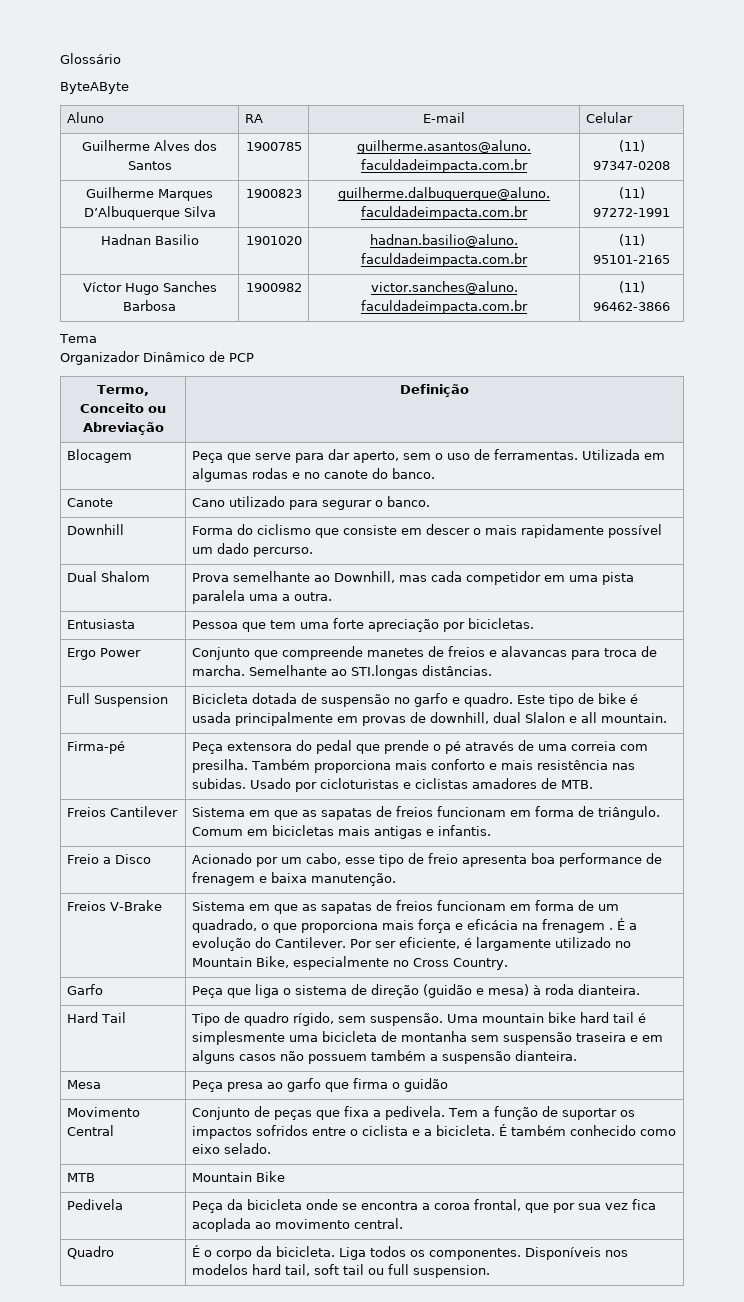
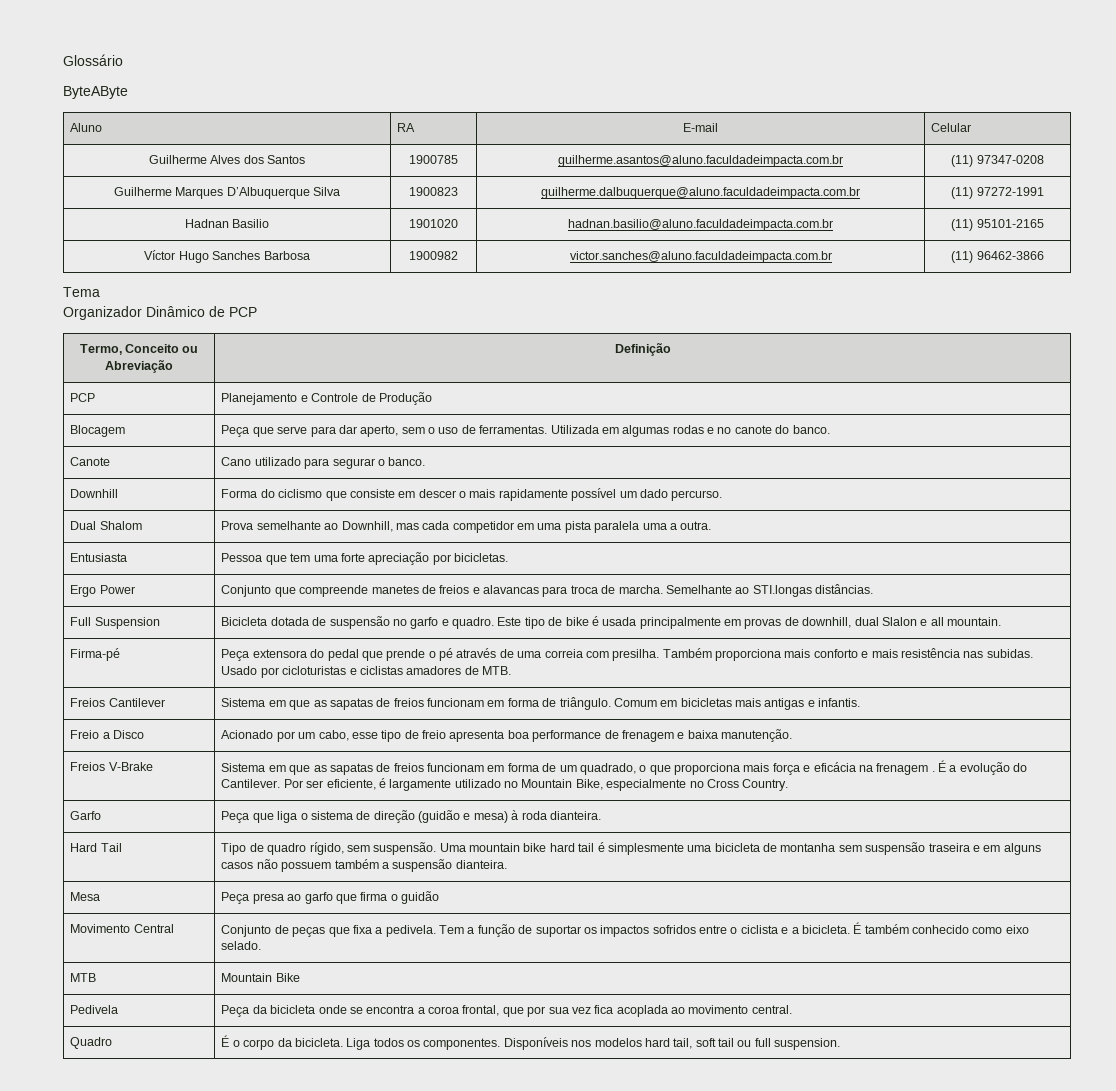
(469, 390) none -> [70,393,96,402] [221,392,432,405] // PCP | Planejamento e Controle de Produção

